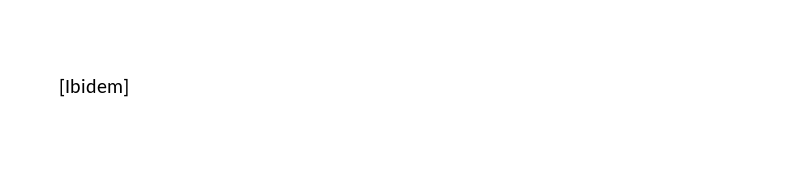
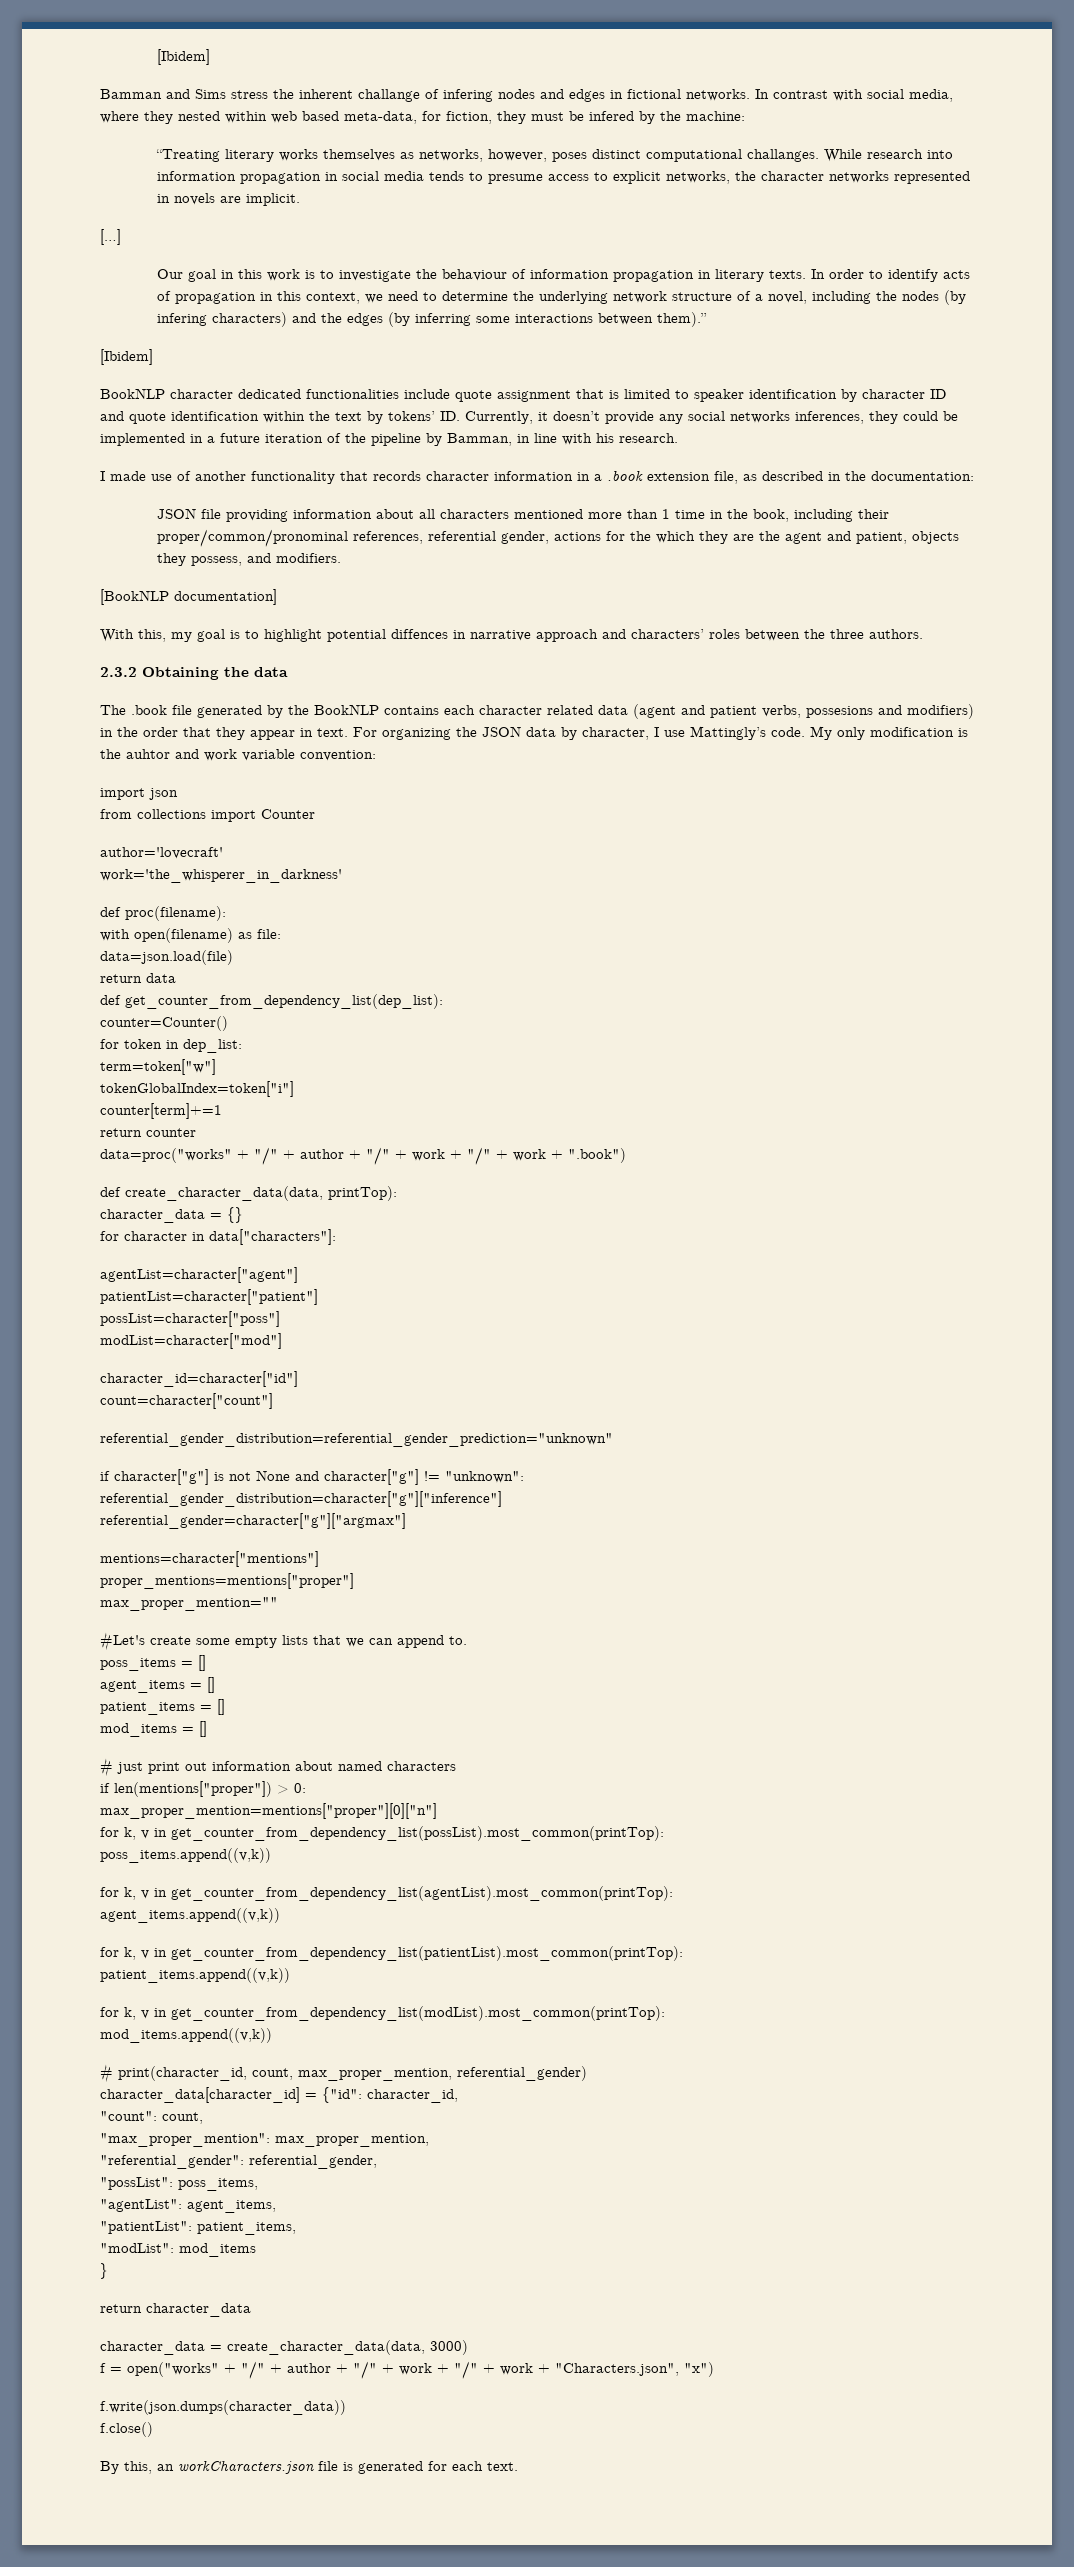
[59,78,129,97] [Ibidem] -> [157,49,211,65] [100,89,953,102] [100,111,745,124] [156,149,954,162] [157,171,971,184] [157,193,301,206] [100,229,121,245] [157,269,971,282] [157,290,967,305] [157,312,708,327] [100,349,153,365] [100,388,946,402] [100,411,958,424] [100,433,678,446] [100,470,974,484] [157,508,890,522] [157,529,960,547] [157,553,342,566] [100,589,277,605] [100,629,923,642] [100,667,288,680] [100,704,974,719] [100,726,968,740] [100,749,376,761] [100,788,178,800] [100,809,315,822] [100,847,223,859] [100,869,342,883] [100,906,226,921] [100,928,281,943] [100,950,233,965] [100,973,176,983] [100,994,443,1009] [100,1016,228,1031] [100,1039,242,1053] [100,1059,216,1075] [100,1081,294,1097] [100,1103,222,1119] [100,1128,196,1137] [100,1147,626,1165] [100,1186,397,1201] [100,1207,243,1223] [100,1229,336,1245] [100,1267,298,1283] [100,1289,318,1305] [100,1311,280,1327] [100,1333,282,1349] [100,1371,298,1387] [100,1393,273,1409] [100,1433,613,1447] [100,1469,524,1485] [100,1491,502,1507] [100,1513,406,1529] [100,1551,319,1567] [100,1573,354,1589] [100,1597,278,1611] [100,1632,467,1651] [100,1655,206,1671] [100,1677,215,1693] [100,1699,225,1715] [100,1721,207,1737] [100,1758,456,1777] [100,1781,306,1797] [100,1803,437,1819] [100,1826,664,1841] [100,1848,271,1863] [100,1886,673,1901] [100,1908,280,1923] [100,1946,683,1961] [100,1968,290,1983] [100,2006,665,2021] [100,2028,272,2043] [100,2064,587,2083] [100,2087,458,2103] [100,2111,203,2124] [100,2133,429,2147] [100,2155,377,2169] [100,2177,258,2191] [100,2199,276,2213] [100,2221,296,2235] [100,2243,256,2257] [100,2263,108,2279] [100,2303,251,2317] [100,2340,468,2355] [100,2361,714,2379] [100,2400,346,2415] [100,2422,153,2437] [100,2460,518,2474] [Ibidem] // Bamman and Sims stress the inherent challange of infering nodes and edges in fictional networks. In contrast with social media, where they nested within web based meta-data, for fiction, they must be infered by the machine: // “Treating literary works themselves as networks, however, poses distinct computational challanges. While research into information propagation in social media tends to presume access to explicit networks, the character networks represented in novels are implicit. // […] // Our goal in this work is to investigate the behaviour of information propagation in literary texts. In order to identify acts of propagation in this context, we need to determine the underlying network structure of a novel, including the nodes (by infering characters) and the edges (by inferring some interactions between them).” // [Ibidem] // BookNLP character dedicated functionalities include quote assignment that is limited to speaker identification by character ID and quote identification within the text by tokens’ ID. Currently, it doesn’t provide any social networks inferences, they could be implemented in a future iteration of the pipeline by Bamman, in line with his research. // I made use of another functionality that records character information in a .book extension file, as described in the documentation: // JSON file providing information about all characters mentioned more than 1 time in the book, including their proper/common/pronominal references, referential gender, actions for the which they are the agent and patient, objects they possess, and modifiers. // [BookNLP documentation] // With this, my goal is to highlight potential diffences in narrative approach and characters’ roles between the three authors. // 2.3.2 Obtaining the data // The .book file generated by the BookNLP contains each character related data (agent and patient verbs, possesions and modifiers) in the order that they appear in text. For organizing the JSON data by character, I use Mattingly’s code. My only modification is the auhtor and work variable convention: // import json // from collections import Counter // author='lovecraft' // work='the_whisperer_in_darkness' // def proc(filename): // with open(filename) as file: // data=json.load(file) // return data // def get_counter_from_dependency_list(dep_list): // counter=Counter() // for token in dep_list: // term=token["w"] // tokenGlobalIndex=token["i"] // counter[term]+=1 // return counter // data=proc("works" + "/" + author + "/" + work + "/" + work + ".book") // def create_character_data(data, printTop): // character_data = {} // for character in data["characters"]: // agentList=character["agent"] // patientList=character["patient"] // possList=character["poss"] // modList=character["mod"] // character_id=character["id"] // count=character["count"] // referential_gender_distribution=referential_gender_prediction="unknown" // if character["g"] is not None and character["g"] != "unknown": // referential_gender_distribution=character["g"]["inference"] // referential_gender=character["g"]["argmax"] // mentions=character["mentions"] // proper_mentions=mentions["proper"] // max_proper_mention="" // #Let's create some empty lists that we can append to. // poss_items = [] // agent_items = [] // patient_items = [] // mod_items = [] // # just print out information about named characters // if len(mentions["proper"]) > 0: // max_proper_mention=mentions["proper"][0]["n"] // for k, v in get_counter_from_dependency_list(possList).most_common(printTop): // poss_items.append((v,k)) // for k, v in get_counter_from_dependency_list(agentList).most_common(printTop): // agent_items.append((v,k)) // for k, v in get_counter_from_dependency_list(patientList).most_common(printTop): // patient_items.append((v,k)) // for k, v in get_counter_from_dependency_list(modList).most_common(printTop): // mod_items.append((v,k)) // # print(character_id, count, max_proper_mention, referential_gender) // character_data[character_id] = {"id": character_id, // "count": count, // "max_proper_mention": max_proper_mention, // "referential_gender": referential_gender, // "possList": poss_items, // "agentList": agent_items, // "patientList": patient_items, // "modList": mod_items // } // return character_data // character_data = create_character_data(data, 3000) // f = open("works" + "/" + author + "/" + work + "/" + work + "Characters.json", "x") // f.write(json.dumps(character_data)) // f.close() // By this, an workCharacters.json file is generated for each text.

